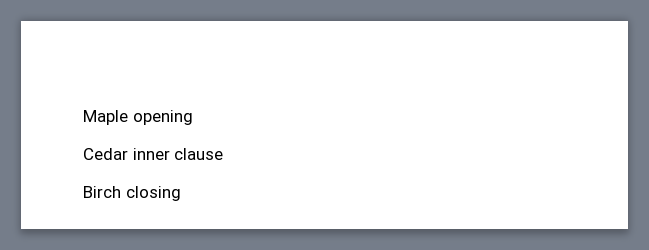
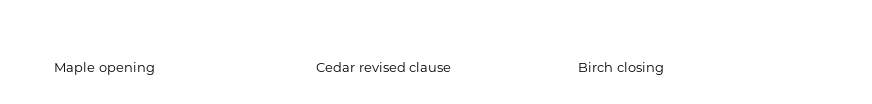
[132,148,170,160] inner -> [358,62,406,72] revised

